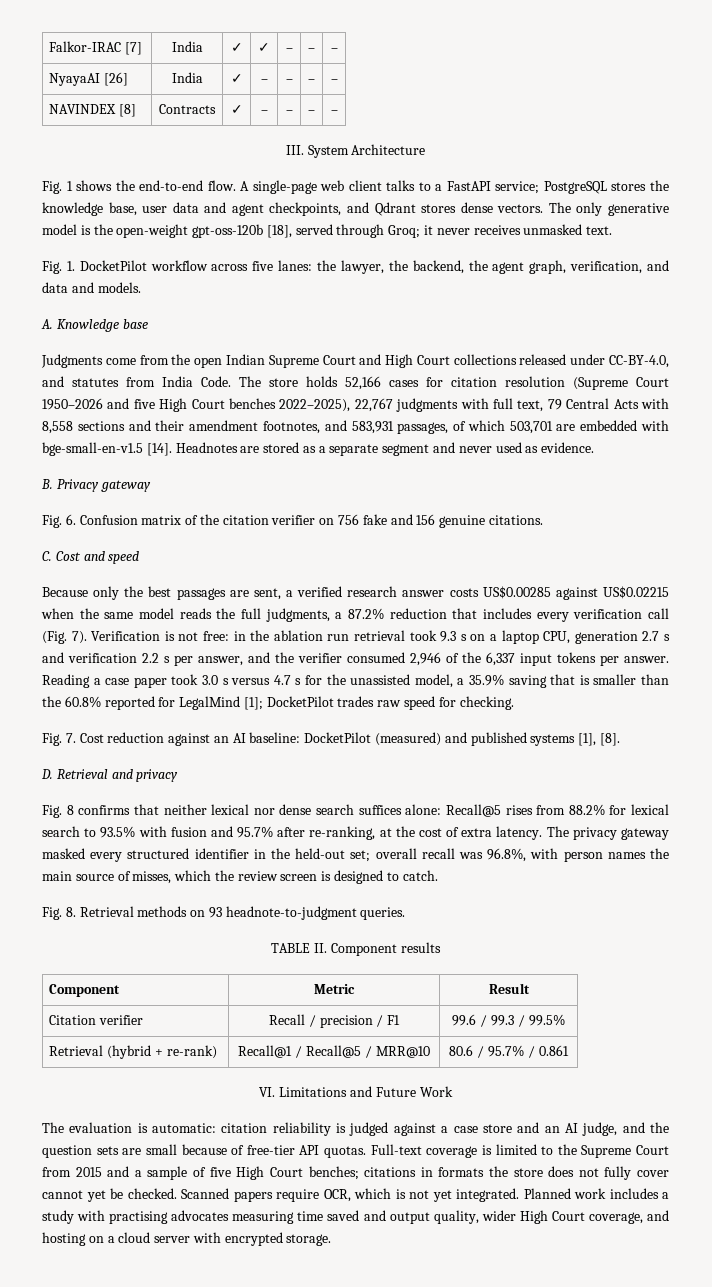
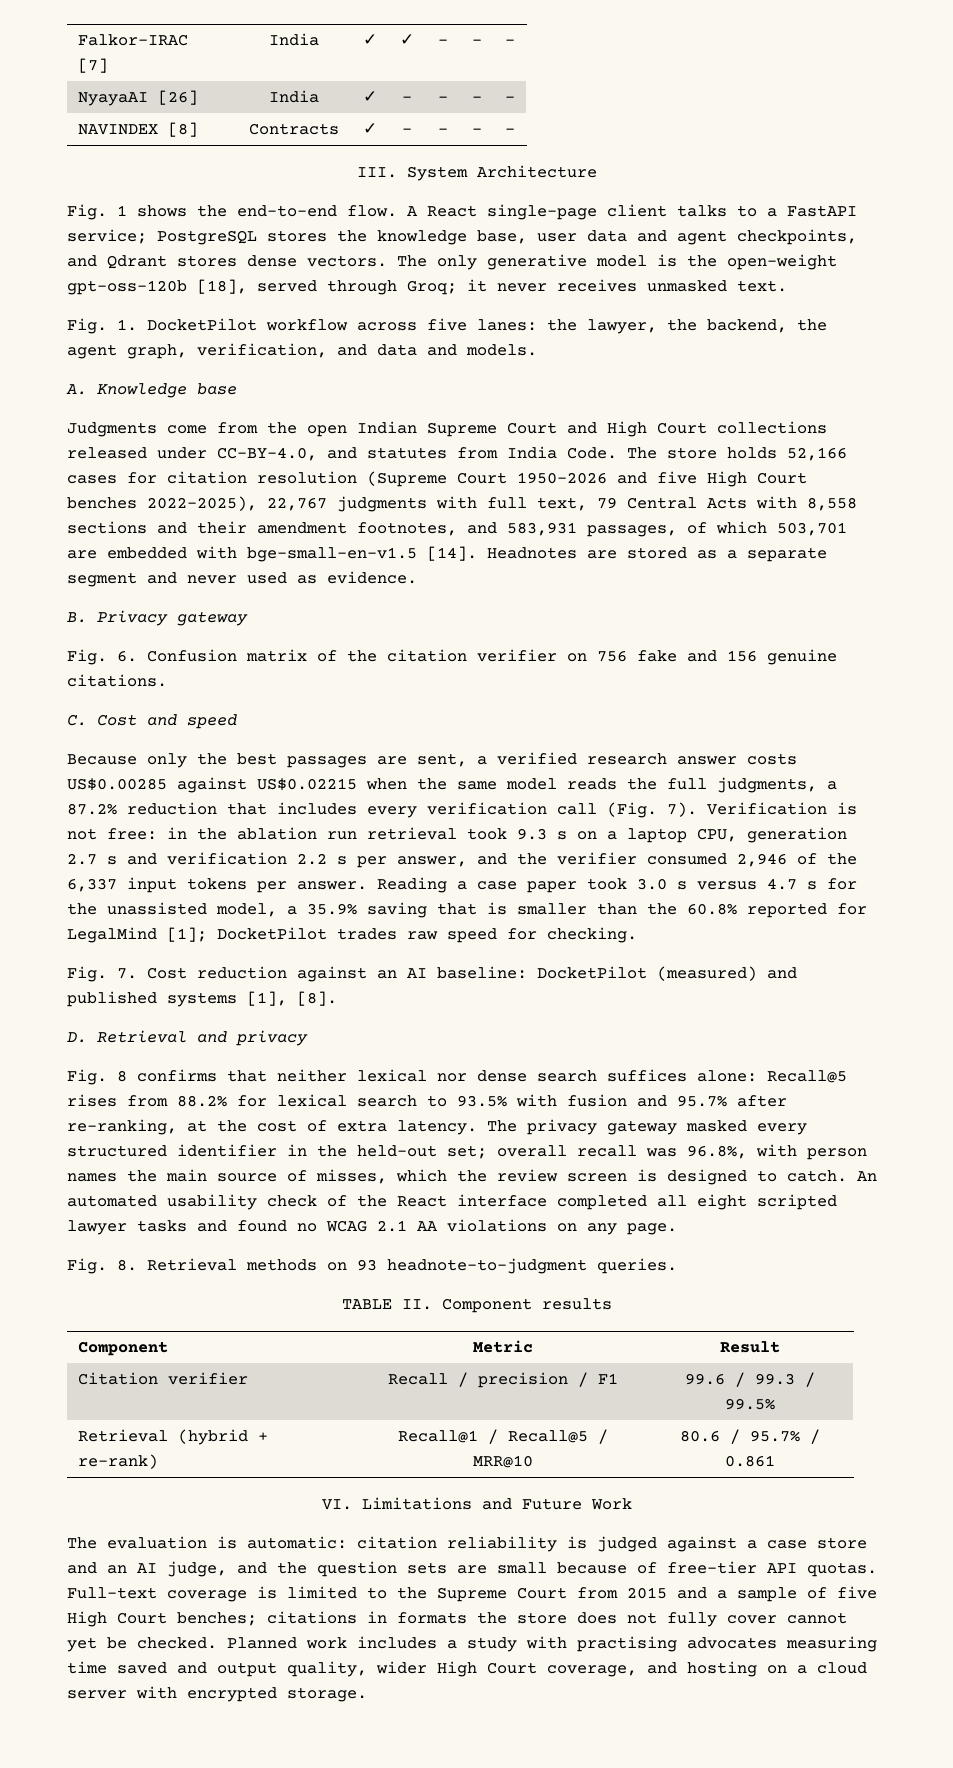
[252,180,345,194] single-page web -> [427,204,597,220] React single-page
(438, 875) none -> [857,1171,877,1181] [67,1194,837,1210] [67,1219,677,1235] An automated usability check of the React interface completed all eight scripted lawyer tasks and found no WCAG 2.1 AA violations on any page.
[181,1188,519,1202] Scanned papers require OCR, which is not yet integrated. -> (217, 1643) none

